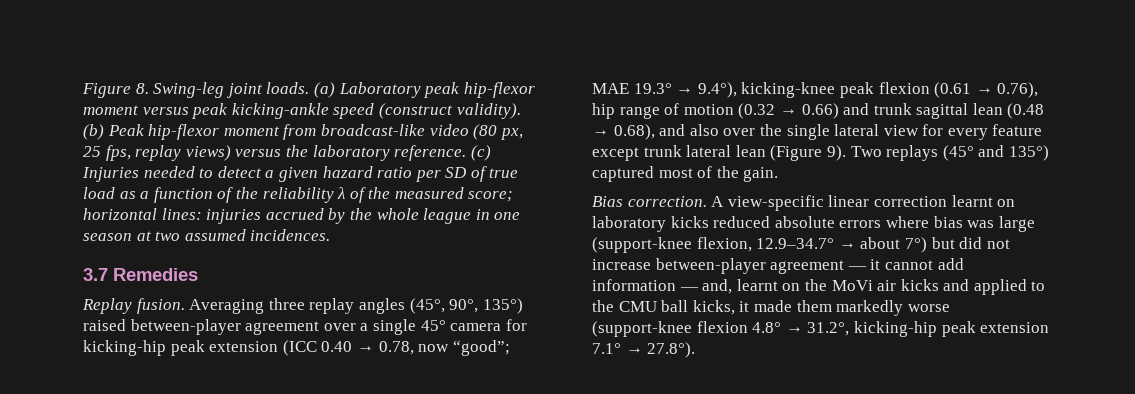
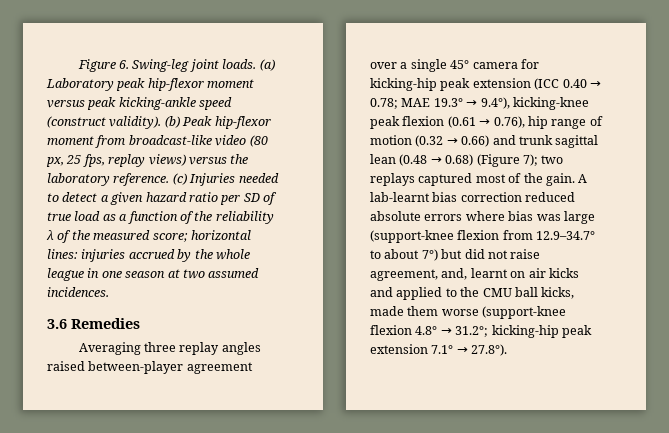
[135,83,149,94] 8. -> [119,60,130,69] 6.
[83,268,108,281] 3.7 -> [47,319,67,329] 3.6
[82,298,185,314] Replay fusion. -> (140, 323) none
[409,298,523,314] (45°, 90°, 135°) -> (261, 348) none
[378,340,510,356] 0.78, now “good”; -> [370,98,398,109] 0.78;
[613,124,1043,140] [592,145,1049,161] 0.68), and also over the single lateral view for every feature except trunk lateral lean (Figure 9). Two replays (45° and 135°) -> [445,154,564,167] [370,173,415,186] 0.68) (Figure 7); two replays
[592,195,1016,211] [592,216,709,232] // Bias correction. A view-specific linear correction learnt on laboratory kicks -> [578,174,588,183] [370,192,522,202] A lab-learnt bias correction
[696,237,856,252] flexion, 12.9–34.7° → -> [457,230,596,240] [370,250,381,259] flexion from 12.9–34.7° to
[592,258,964,274] [592,279,699,291] increase between-player agreement — it cannot add information — -> [510,249,541,259] [370,269,438,281] raise agreement,
[804,279,873,291] the MoVi -> (526, 274) none
[739,301,750,312] it -> (575, 293) none
[836,300,904,316] markedly -> (439, 311) none
[807,322,850,336] 31.2°, -> [455,326,489,337] 31.2°;

